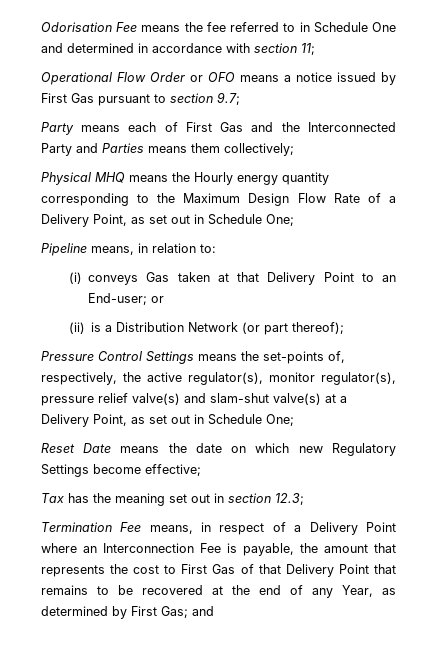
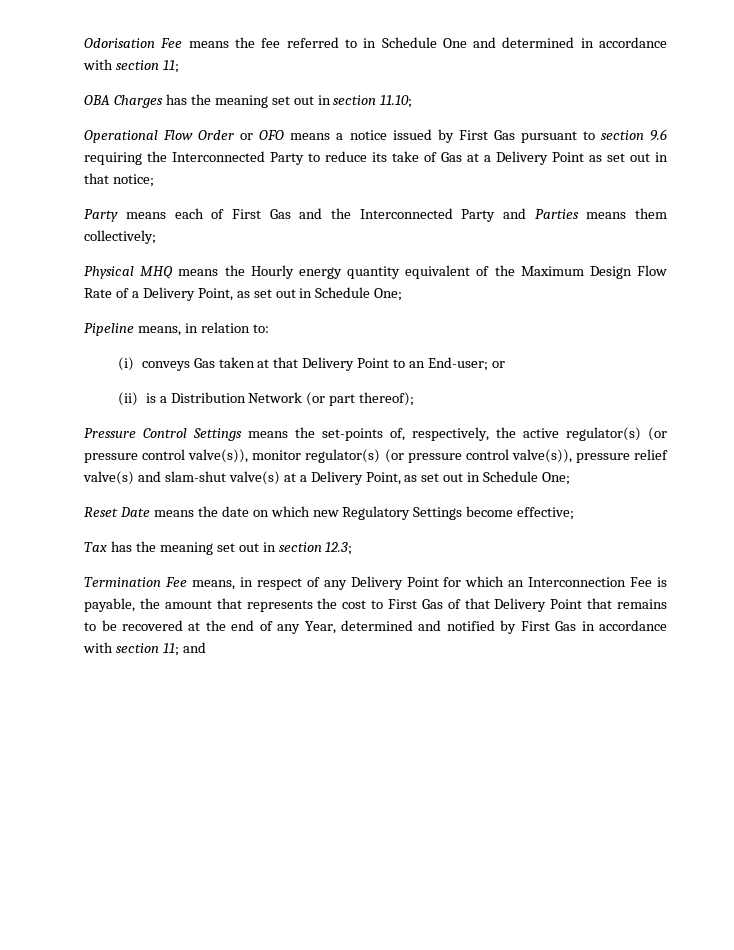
(315, 49) none -> [84,94,413,108] // OBA Charges has the meaning set out in section 11.10;
[216,92,240,105] 9.7; -> [650,129,667,141] [84,151,668,165] [84,173,155,187] 9.6 requiring the Interconnected Party to reduce its take of Gas at a Delivery Point as set out in that notice;
[40,193,150,206] corresponding to -> [405,265,490,279] equivalent of
[187,372,396,385] regulator(s), monitor regulator(s), -> [566,427,667,441] [84,449,572,463] regulator(s) (or pressure control valve(s)), monitor regulator(s) (or pressure control valve(s)),
[294,522,396,535] [40,543,77,553] a Delivery Point where -> [323,576,505,590] any Delivery Point for which
[382,588,397,595] [40,606,188,619] as determined by First Gas; -> [341,620,667,634] [83,642,179,656] determined and notified by First Gas in accordance with section 11;

